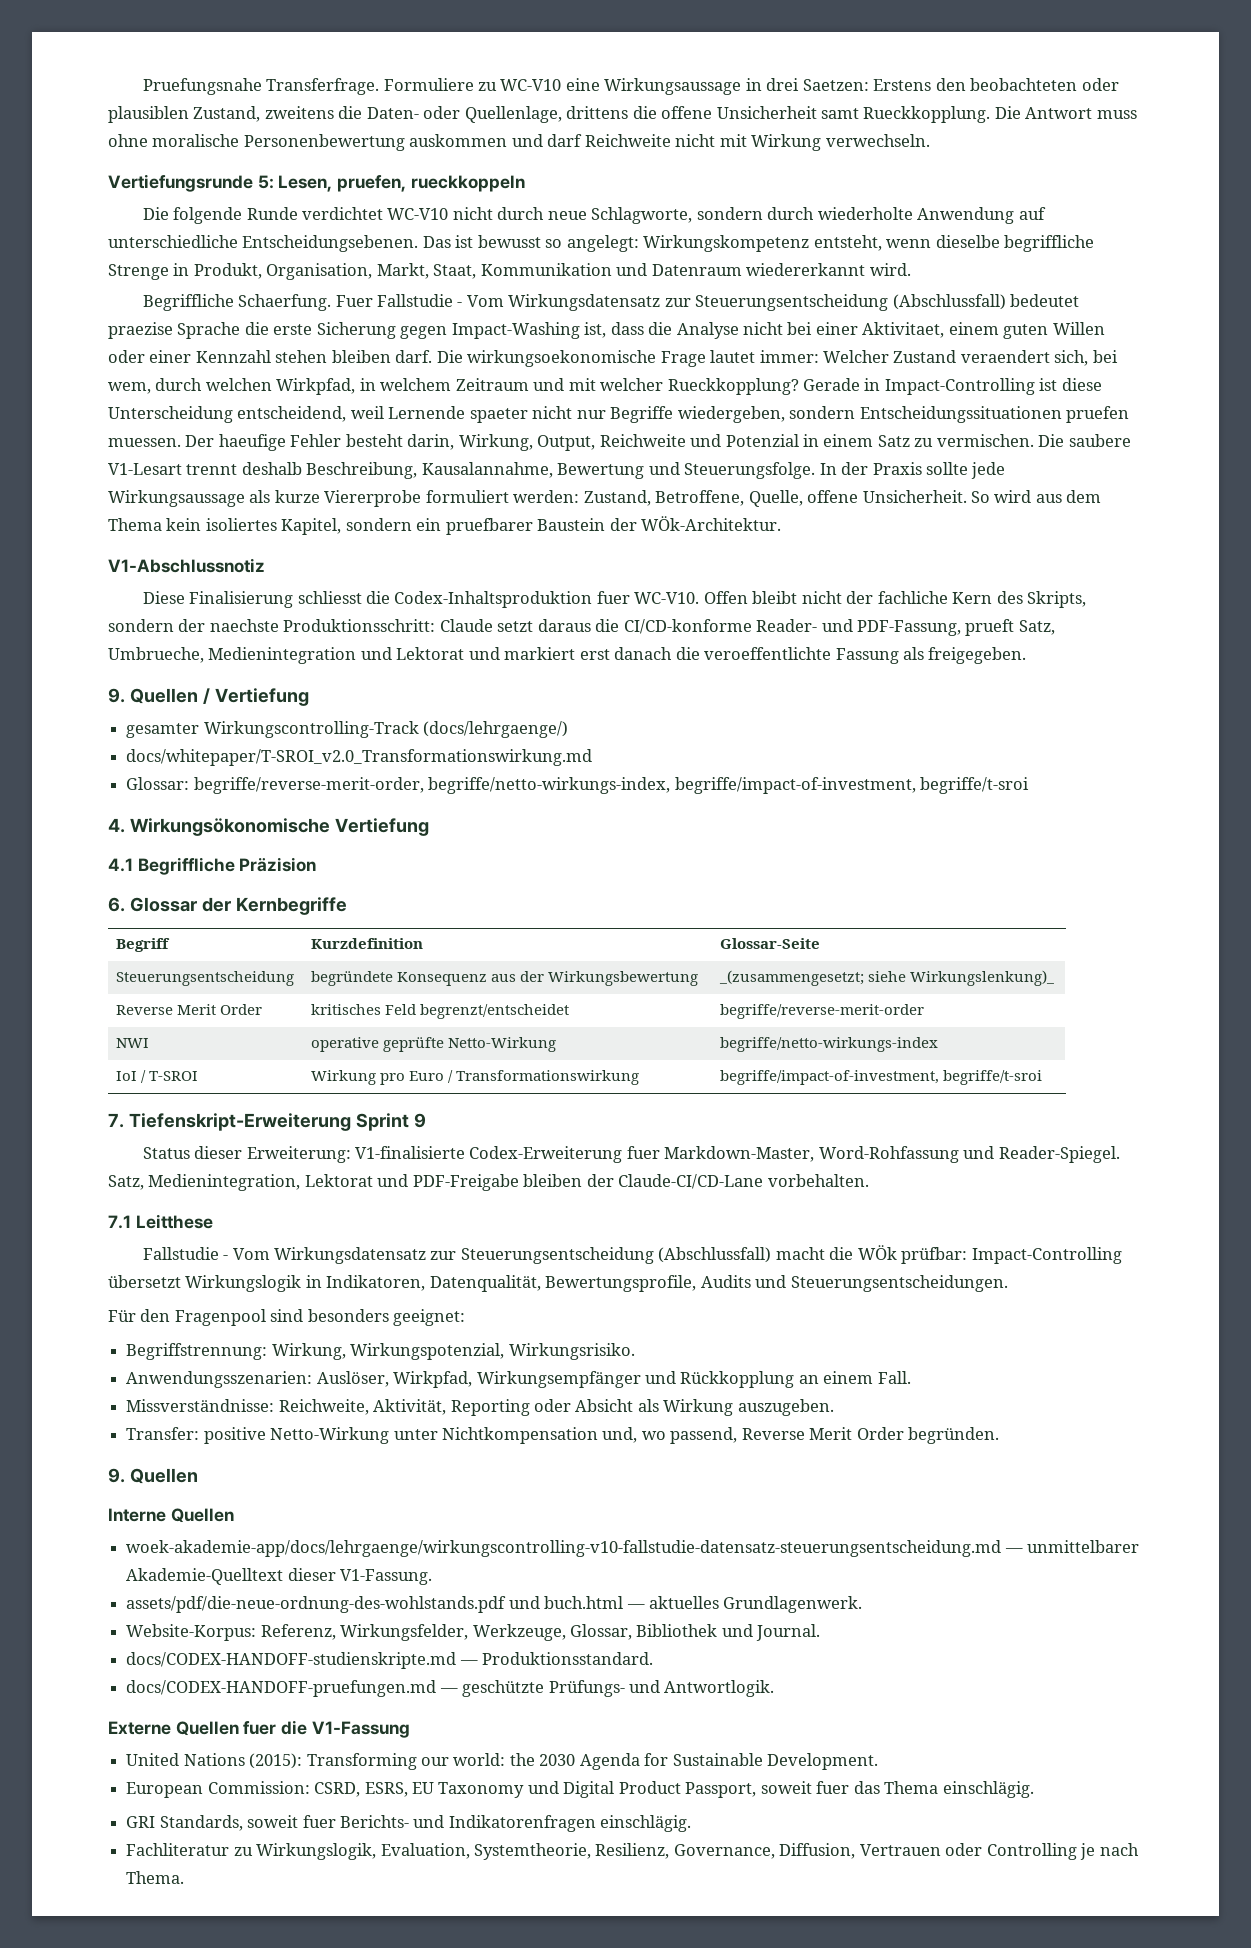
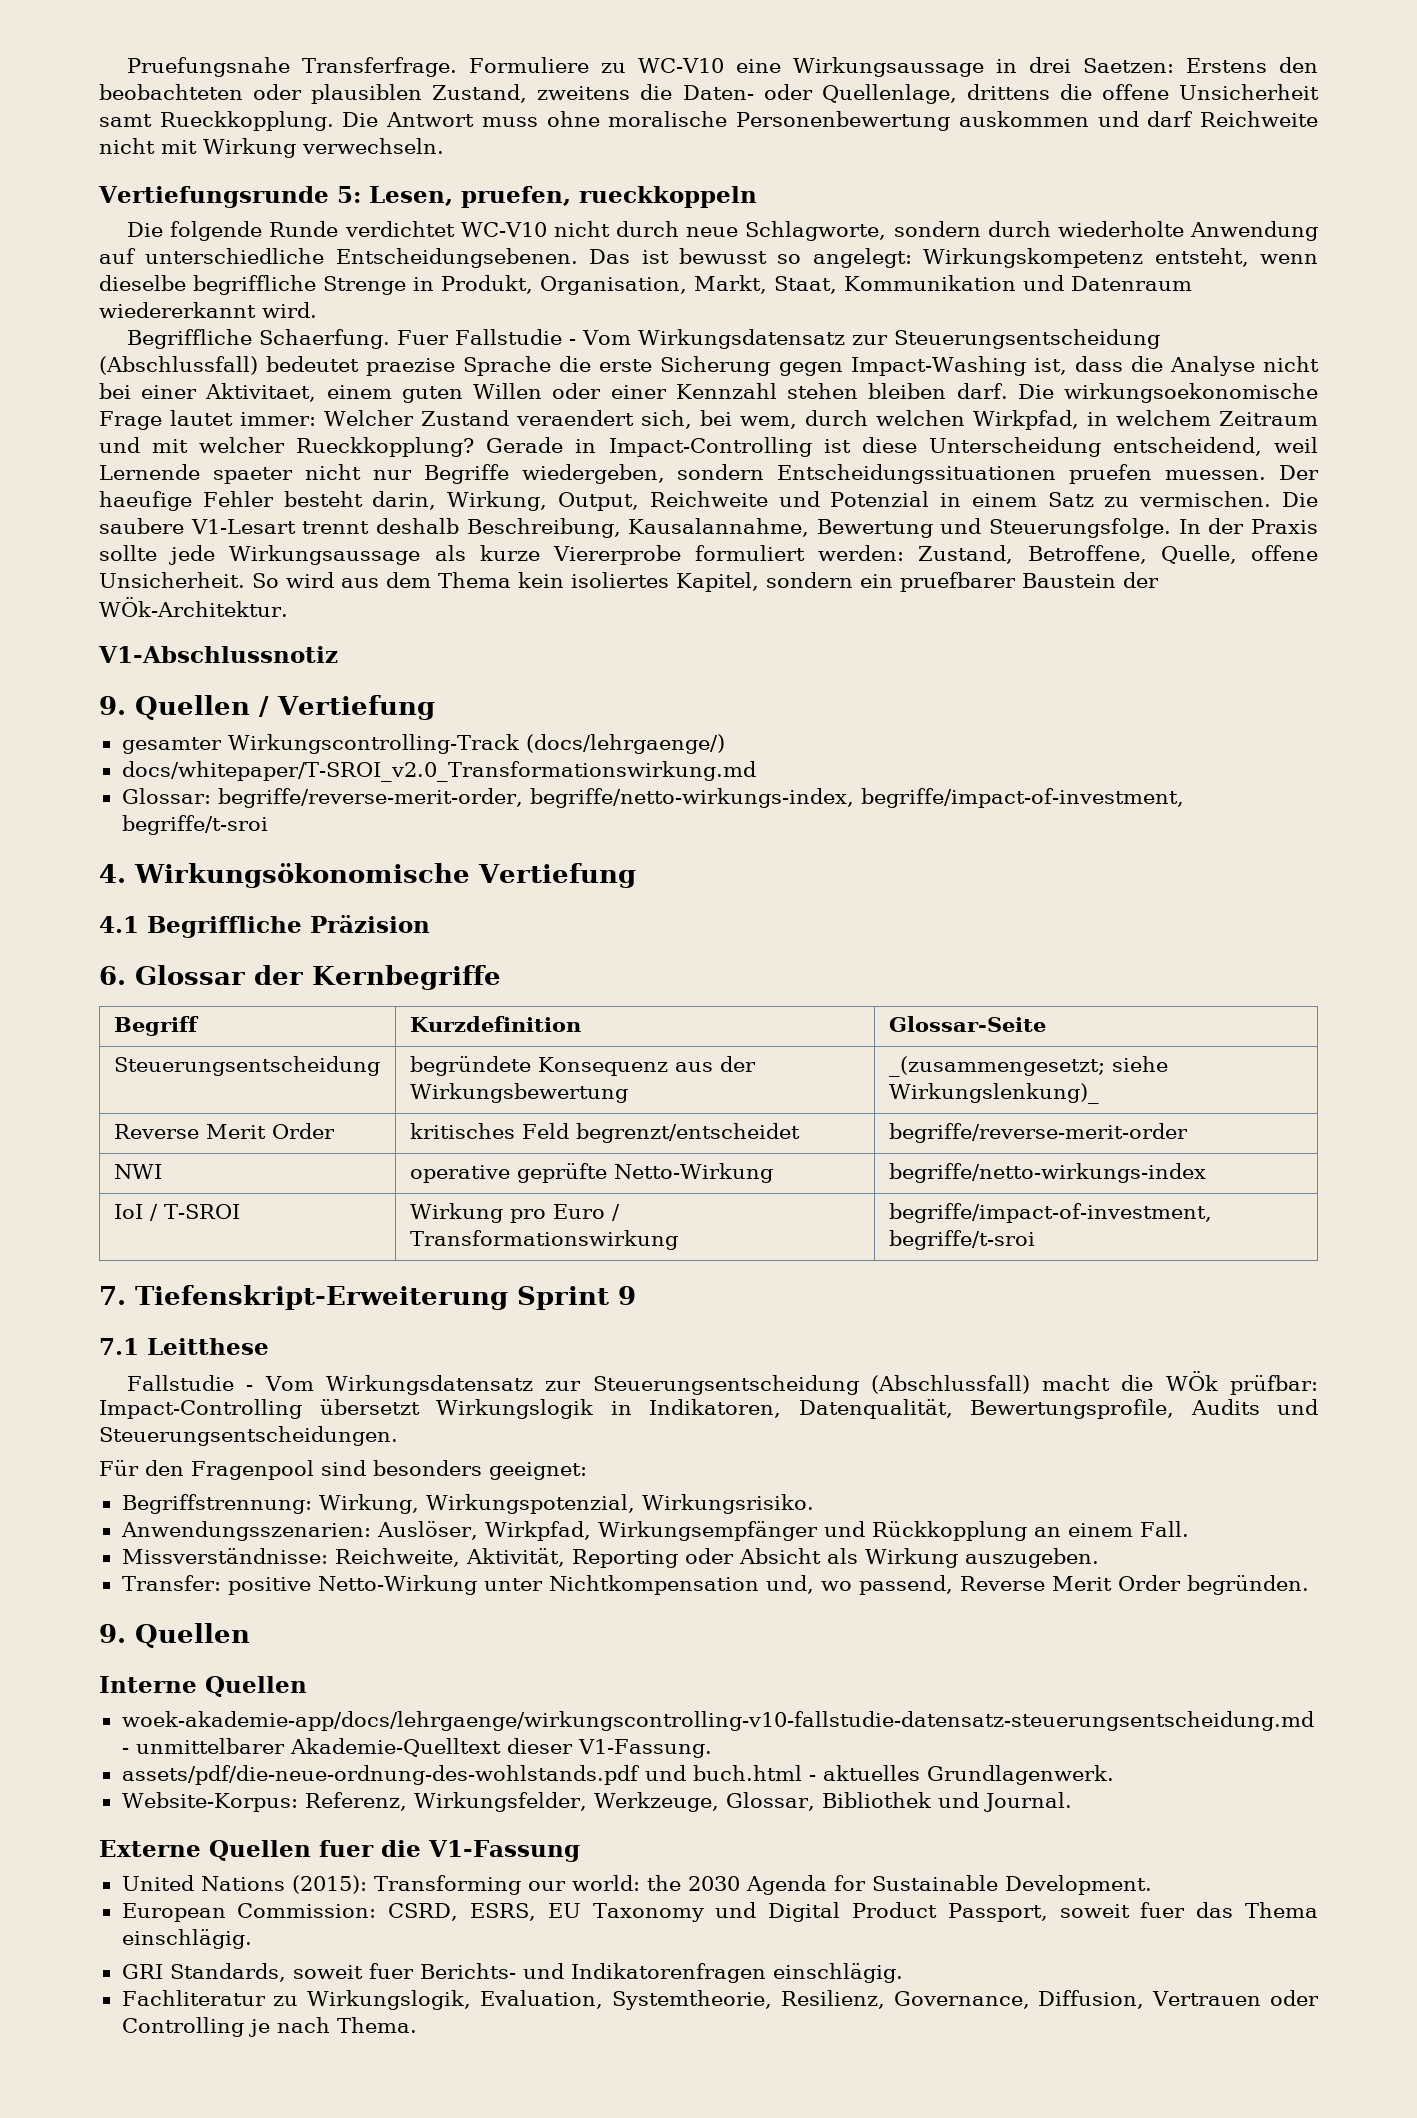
[142,591,1087,608] [108,619,1055,636] [108,647,1027,664] // Diese Finalisierung schliesst die Codex-Inhaltsproduktion fuer WC-V10. Offen bleibt nicht der fachliche Kern des Skripts, sondern der naechste Produktionsschritt: Claude setzt daraus die CI/CD-konforme Reader- und PDF-Fassung, prueft Satz, Umbrueche, Medienintegration und Lektorat und markiert erst danach die veroeffentlichte Fassung als freigegeben. -> (338, 654) none
[142,1146,1120,1163] [108,1174,869,1191] // Status dieser Erweiterung: V1-finalisierte Codex-Erweiterung fuer Markdown-Master, Word-Rohfassung und Reader-Spiegel. Satz, Medienintegration, Lektorat und PDF-Freigabe bleiben der Claude-CI/CD-Lane vorbehalten. -> (636, 1295) none
[1004,1548,1023,1553] — -> [121,1748,129,1754] -
[626,1604,645,1609] — -> [808,1775,816,1781] -
[126,1652,654,1669] [126,1680,775,1697] // docs/CODEX-HANDOFF-studienskripte.md — Produktionsstandard. // docs/CODEX-HANDOFF-pruefungen.md — geschützte Prüfungs- und Antwortlogik. -> (1073, 1802) none

